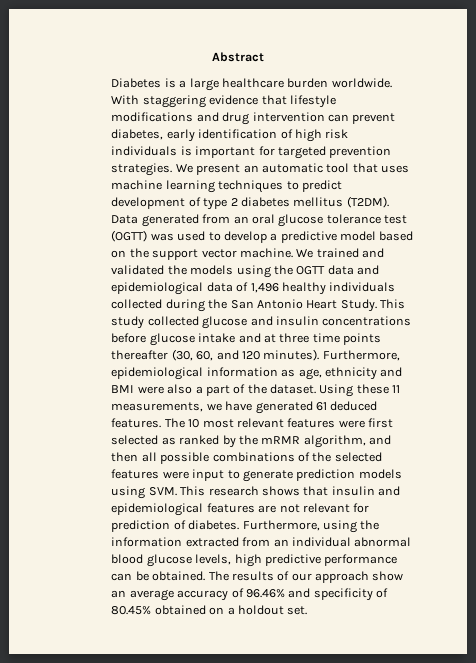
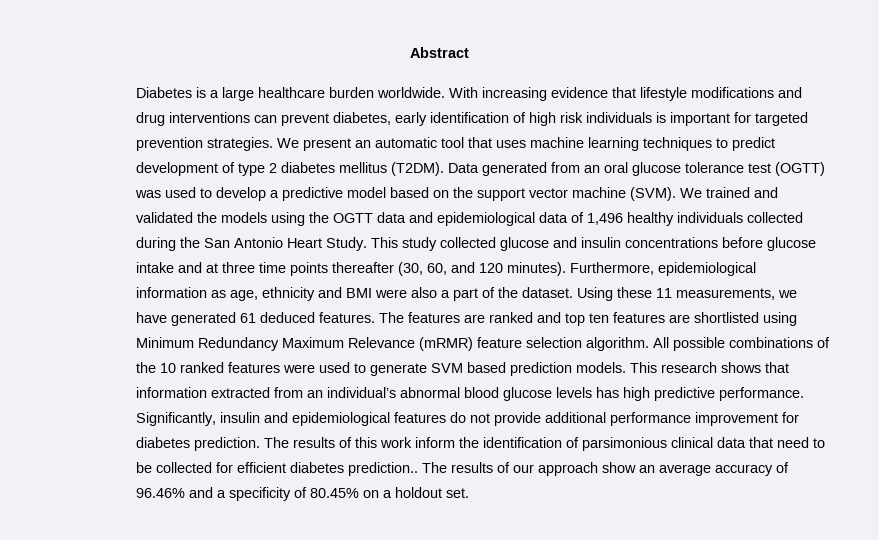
[142,95,206,108] staggering -> [481,87,547,101] increasing
[252,112,325,122] intervention -> [168,112,250,123] interventions
[239,248,293,258] machine. -> [571,187,676,201] machine (SVM).
[188,418,394,428] [111,435,392,448] [111,452,157,462] 10 most relevant features were first selected as ranked by the mRMR algorithm, and then all -> [407,312,797,326] [135,337,669,351] features are ranked and top ten features are shortlisted using Minimum Redundancy Maximum Relevance (mRMR) feature selection algorithm. All
[334,452,382,462] [111,469,225,481] selected features were input -> [159,362,350,373] 10 ranked features were used
[296,469,402,481] [111,486,401,499] [111,503,370,516] [111,520,380,533] [111,537,412,547] [111,554,398,567] [111,571,206,581] prediction models using SVM. This research shows that insulin and epidemiological features are not relevant for prediction of diabetes. Furthermore, using the information extracted from an individual abnormal blood glucose levels, high predictive performance can be obtained. -> [430,362,789,376] [135,387,804,401] [135,412,799,426] [135,437,825,451] [135,462,418,476] SVM based prediction models. This research shows that information extracted from an individual’s abnormal blood glucose levels has high predictive performance. Significantly, insulin and epidemiological features do not provide additional performance improvement for diabetes prediction. The results of this work inform the identification of parsimonious clinical data that need to be collected for efficient diabetes prediction..
(311, 593) none -> [216,490,226,498] a
[154,605,206,615] obtained -> (359, 493) none

